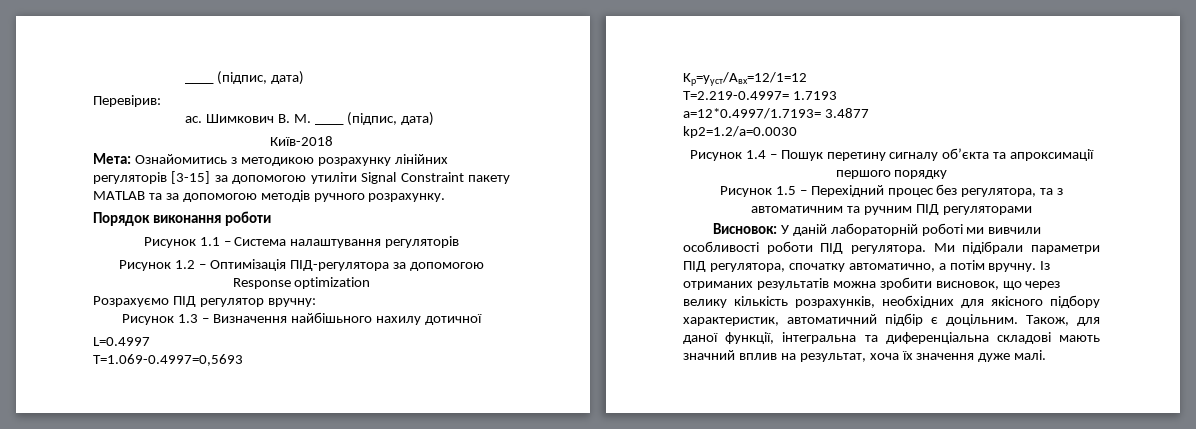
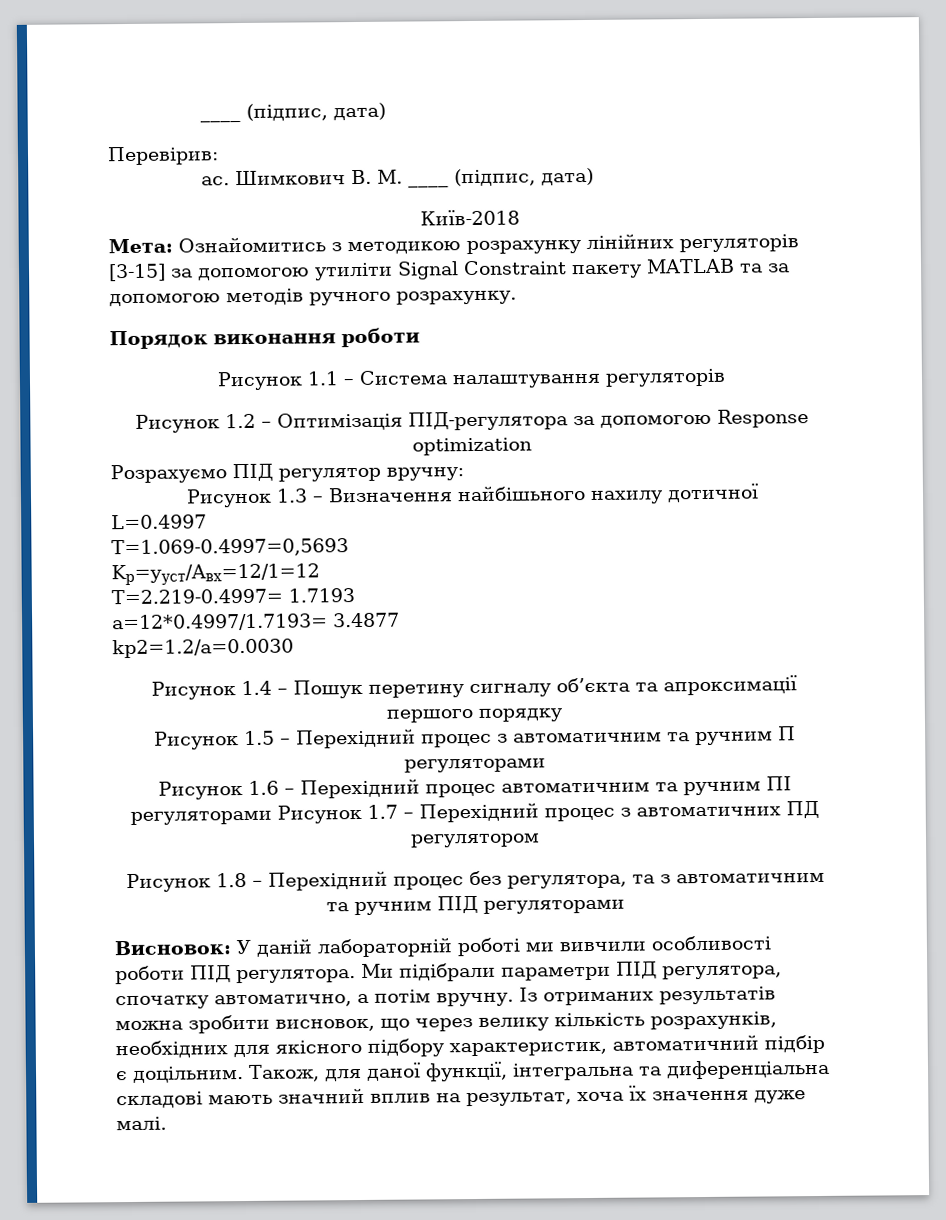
(934, 192) none -> [496,726,796,746] [403,758,546,773] [157,776,792,800] [130,800,819,825] [410,833,540,848] [126,870,464,893] з автоматичним та ручним П регуляторами // Рисунок 1.6 – Перехідний процес автоматичним та ручним ПІ регуляторами Рисунок 1.7 – Перехідний процес з автоматичних ПД регулятором // Рисунок 1.8 – Перехідний процес

